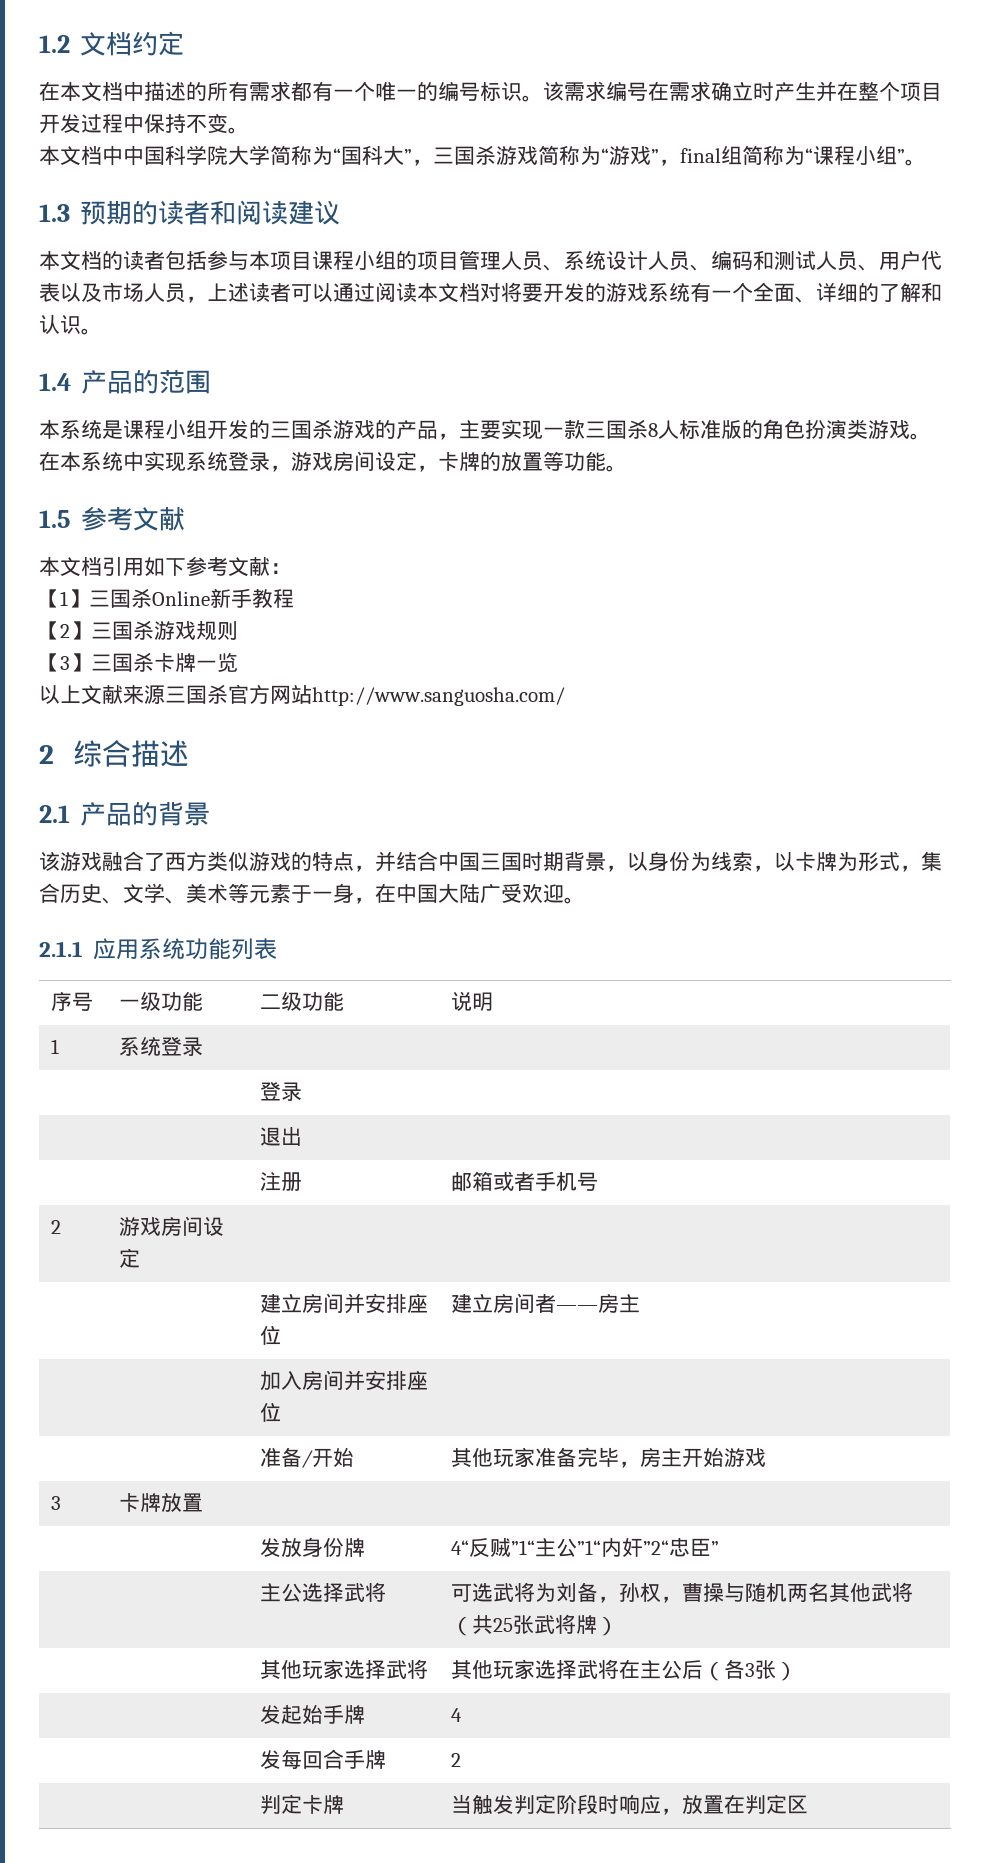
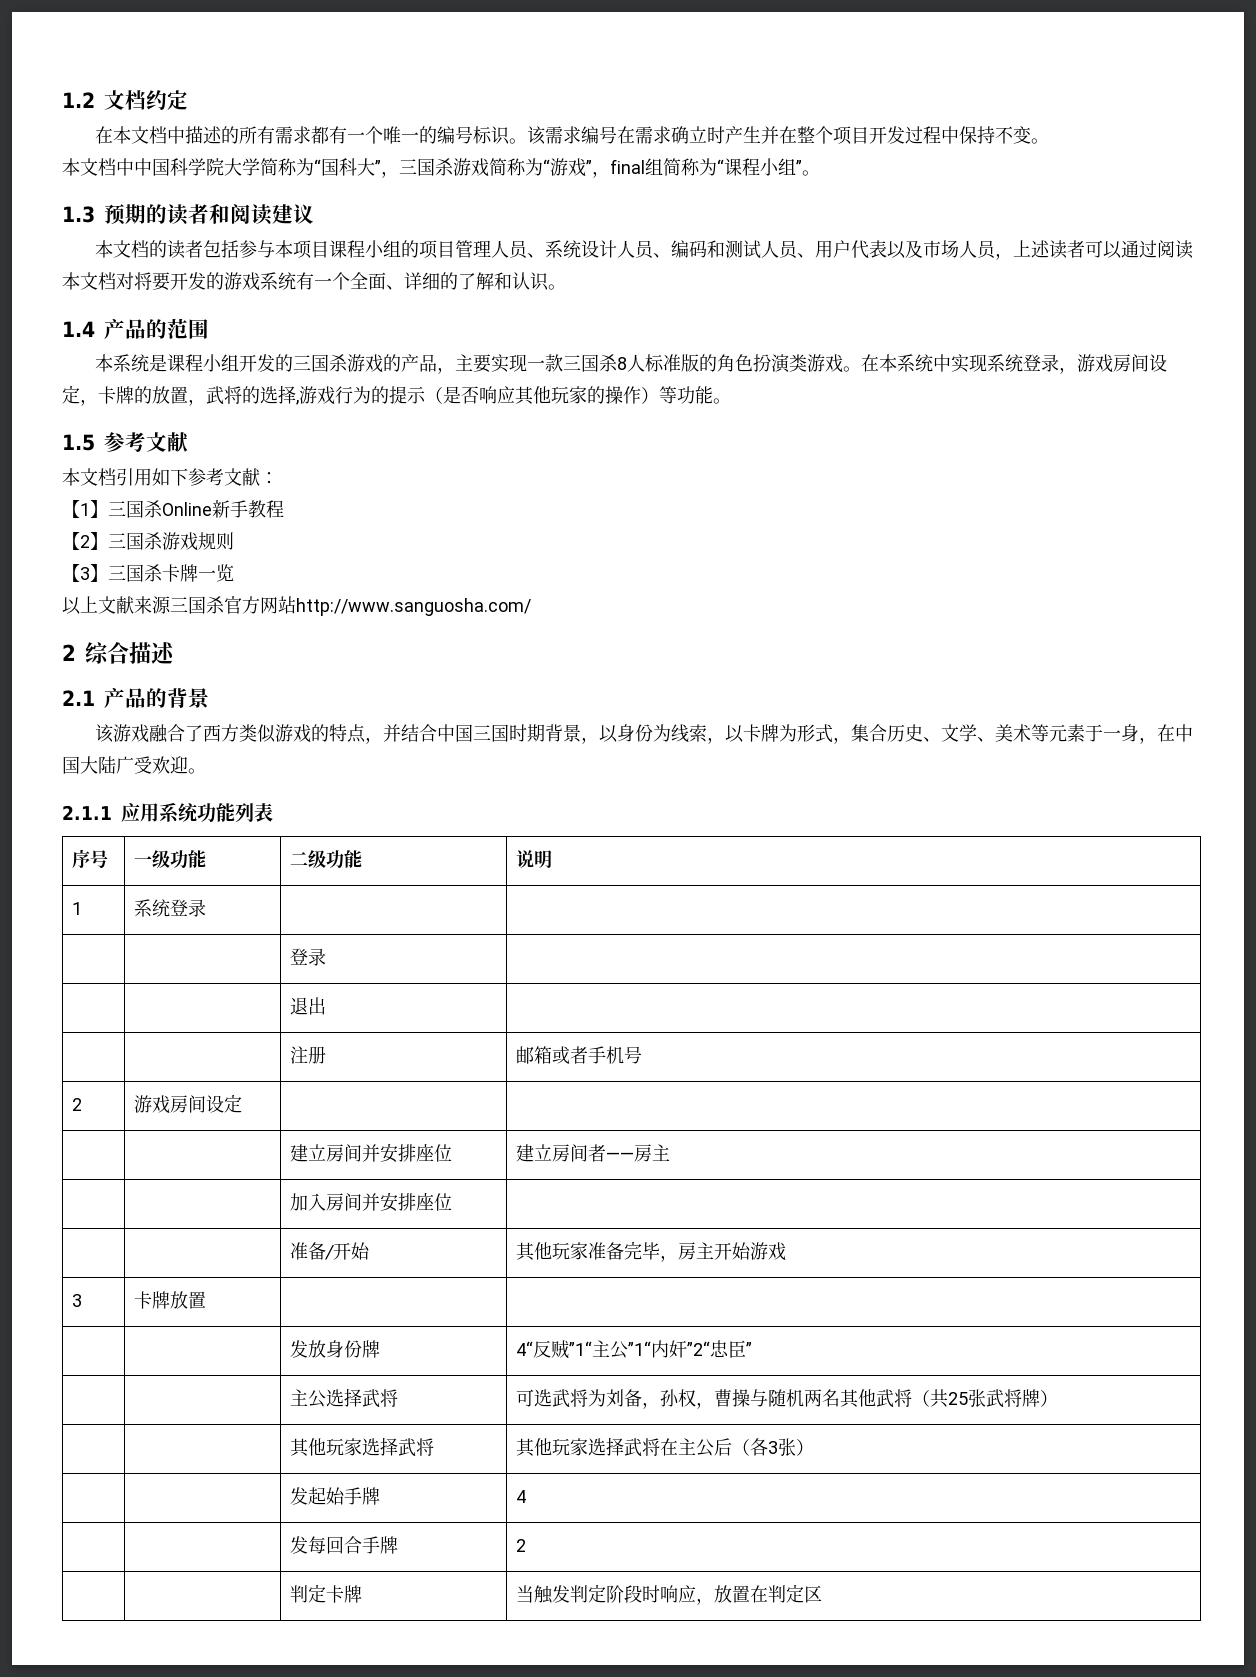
(543, 461) none -> [188,385,659,406] ，武将的选择,游戏行为的提示（是否响应其他玩家的操作）

